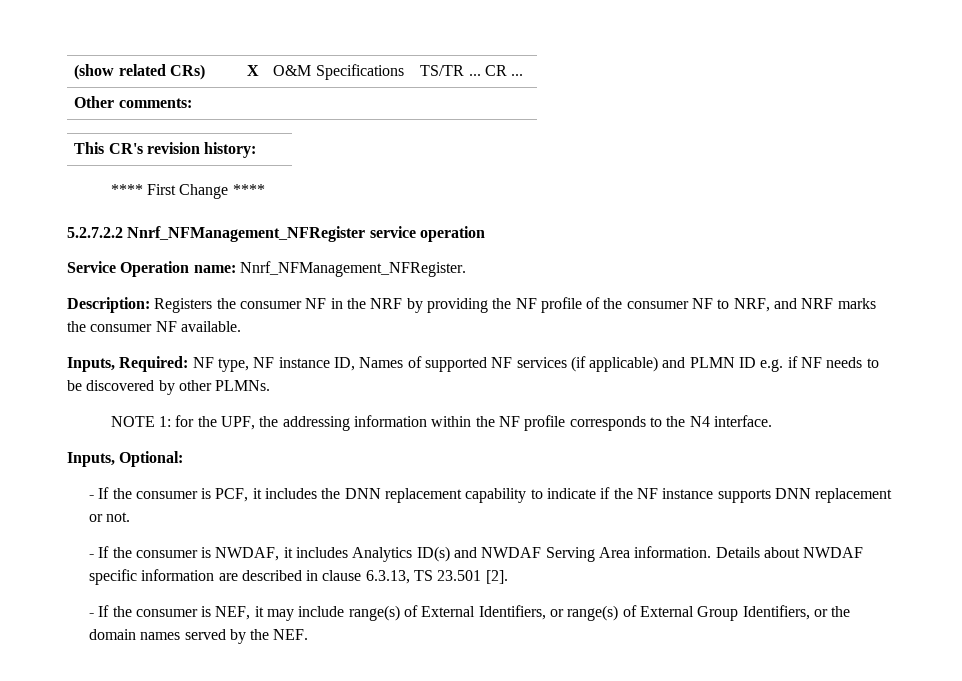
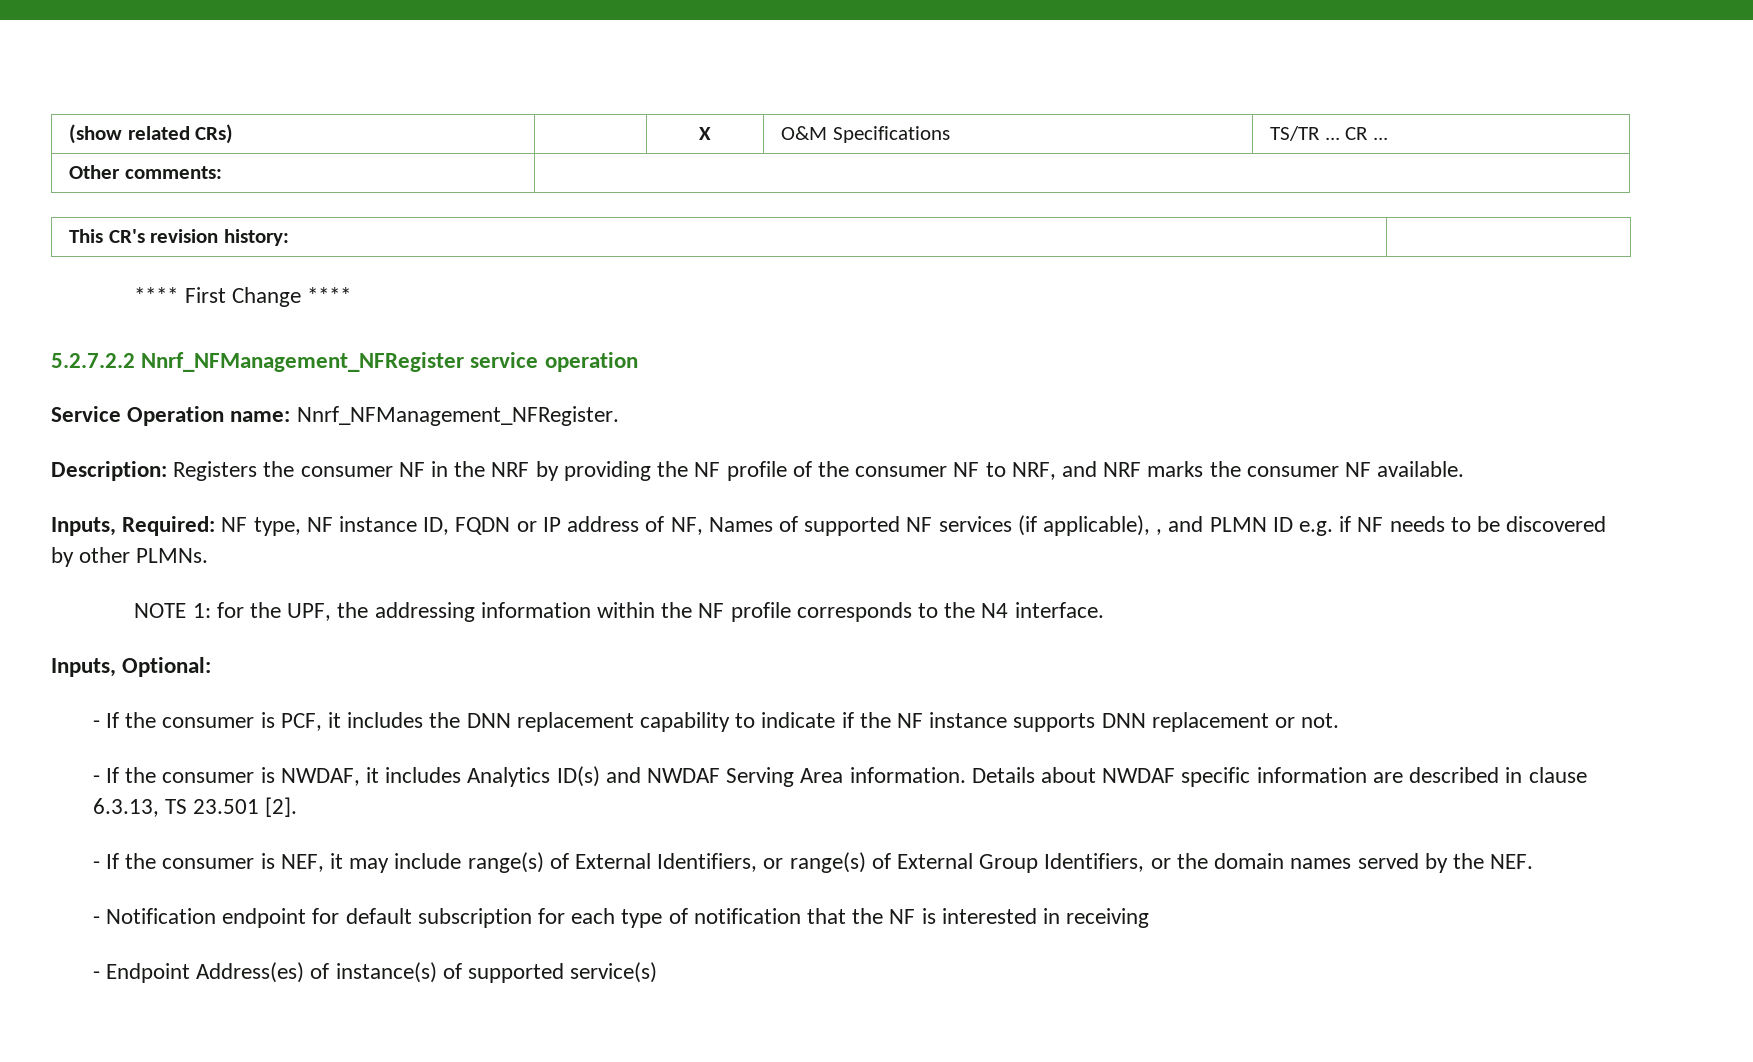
(355, 364) none -> [455,516,703,535] FQDN or IP address of NF,
[589,356,659,372] applicable) -> [1042,515,1163,536] applicable), ,
(309, 634) none -> [92,908,1150,928] [92,962,658,983] // - Notification endpoint for default subscription for each type of notification that the NF is interested in receiving // - Endpoint Address(es) of instance(s) of supported service(s)

